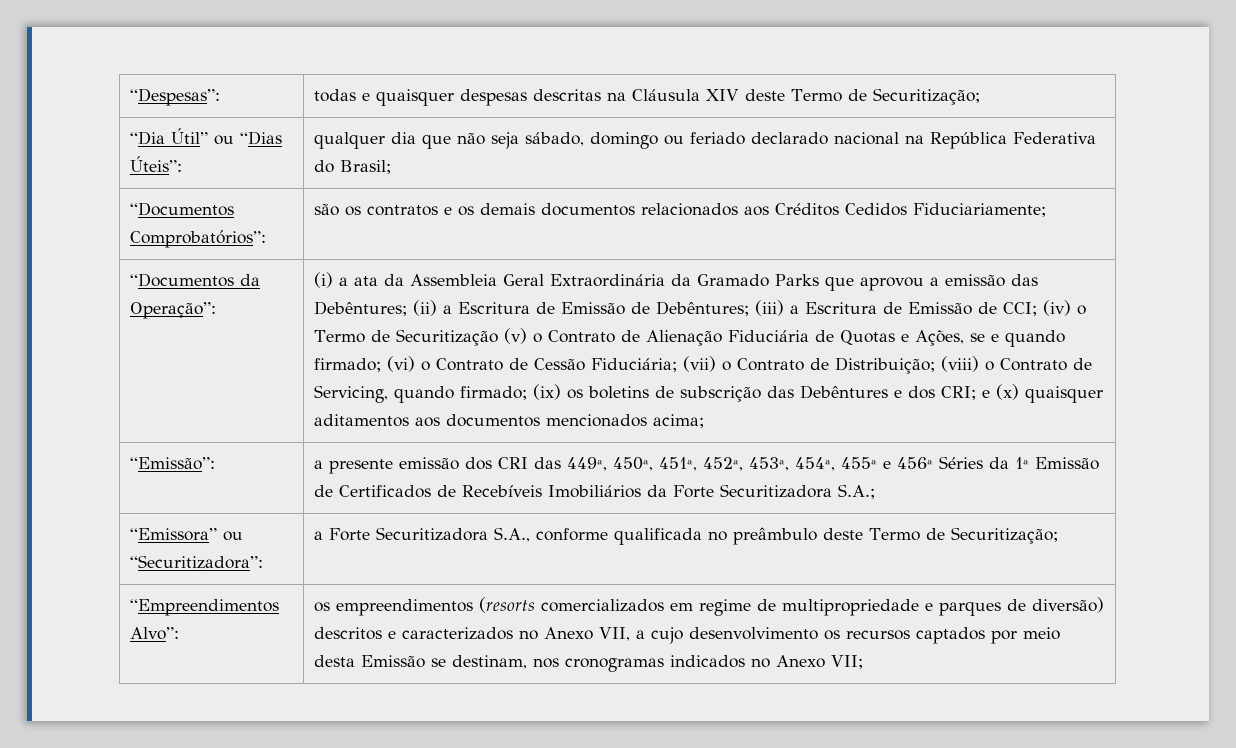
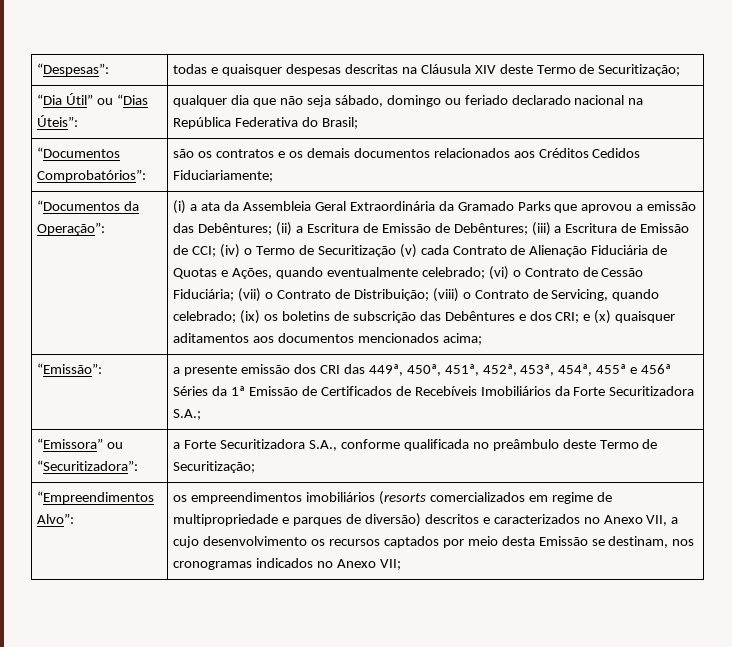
[533,333,543,343] o -> [420,245,449,255] cada
[970,330,1066,347] [314,358,382,372] se e quando firmado; -> [276,267,485,279] quando eventualmente celebrado;
[460,386,528,400] firmado; -> [173,311,237,323] celebrado;
(474, 607) none -> [306,492,376,502] imobiliários

